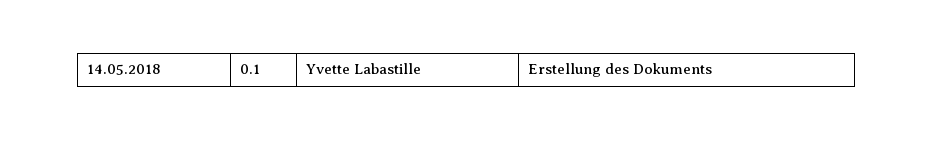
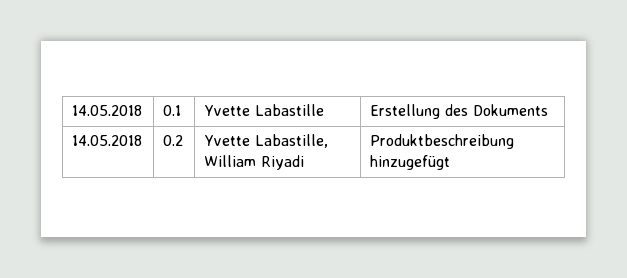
(713, 68) none -> [72,135,143,146] [163,135,184,146] [204,134,329,148] [204,155,305,170] [370,134,515,149] [370,155,451,170] // 14.05.2018 | 0.2 | Yvette Labastille, William Riyadi | Produktbeschreibung hinzugefügt

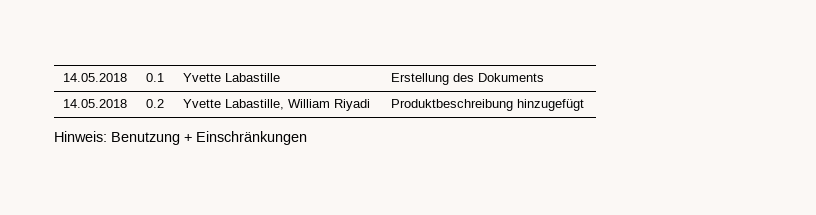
(451, 162) none -> [54,131,307,145] // Hinweis: Benutzung + Einschränkungen

